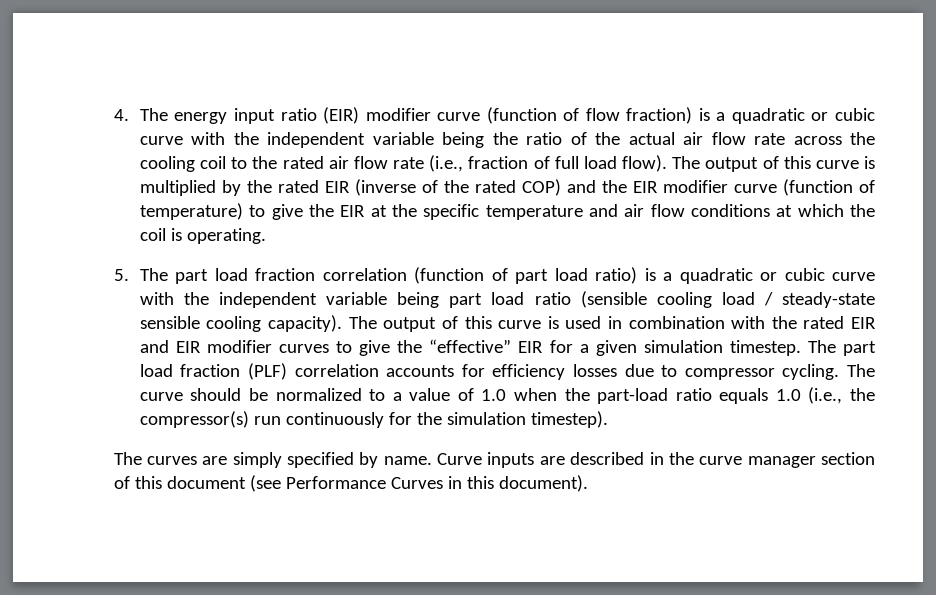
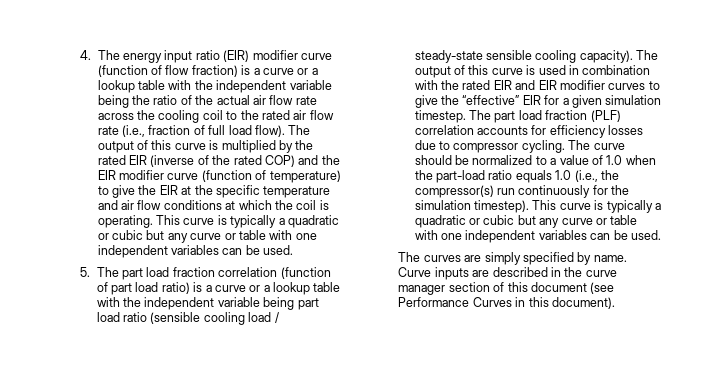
[731,108,875,124] [139,136,183,145] quadratic or cubic curve -> [262,68,318,75] [97,80,166,93] curve or a lookup table
(266, 236) none -> [156,215,339,228] [97,230,317,243] [97,245,294,258] This curve is typically a quadratic or cubic but any curve or table with one independent variables can be used.
[679,268,876,284] quadratic or cubic curve -> [214,282,341,295] curve or a lookup table
(608, 419) none -> [532,200,661,213] [414,215,638,228] [414,230,661,243] This curve is typically a quadratic or cubic but any curve or table with one independent variables can be used.

